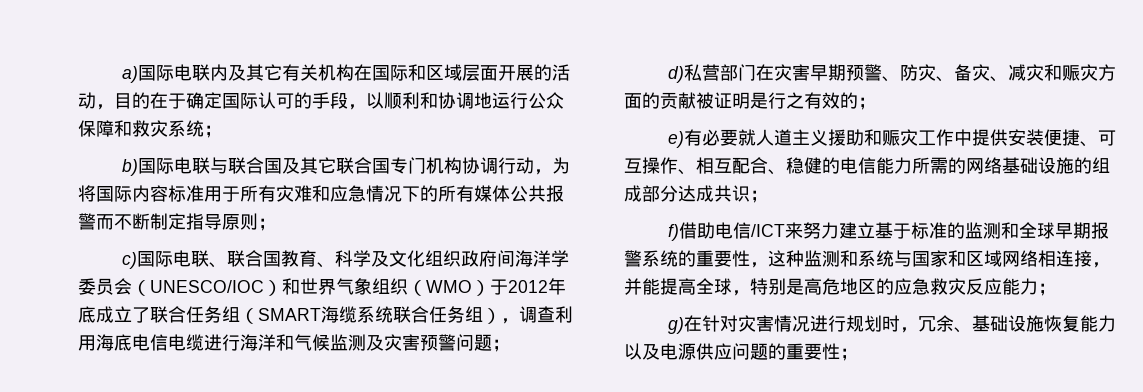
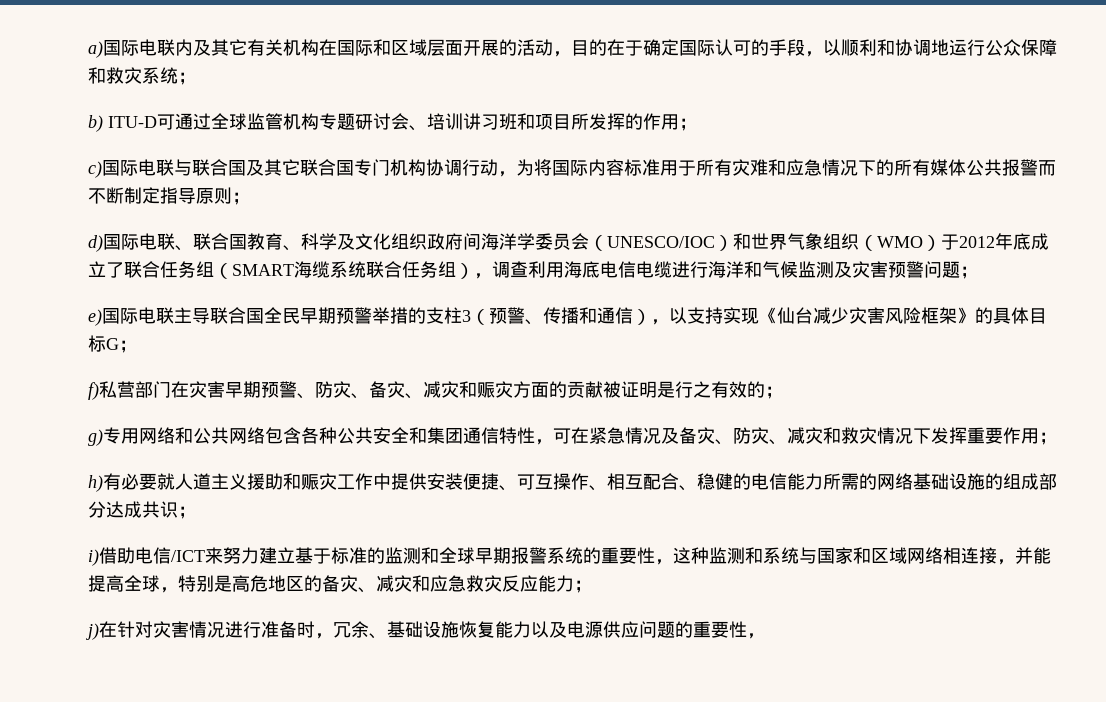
(139, 167) none -> [108,113,697,131] [88,161,102,178] ITU-D可通过全球监管机构专题研讨会、培训讲习班和项目所发挥的作用； // c)
[122,252,138,269] c) -> [88,235,103,252] d)
[668,66,685,83] d) -> [88,307,1047,326] [88,335,137,353] [88,382,99,400] e)国际电联主导联合国全民早期预警举措的支柱3（预警、传播和通信），以支持实现《仙台减少灾害风险框架》的具体目标G； // f)
[668,131,685,148] e) -> [88,427,1057,446] [88,475,103,492] g)专用网络和公共网络包含各种公共安全和集团通信特性，可在紧急情况及备灾、防灾、减灾和救灾情况下发挥重要作用； // h)
[668,224,680,241] f) -> [88,549,99,566] i)
(894, 286) none -> [322,575,430,593] 备灾、减灾和
[668,317,685,334] g) -> [86,623,99,640] j)
[846,315,883,332] 规划 -> [261,621,297,638] 准备
[840,348,858,361] ； -> [747,633,765,639] ，

